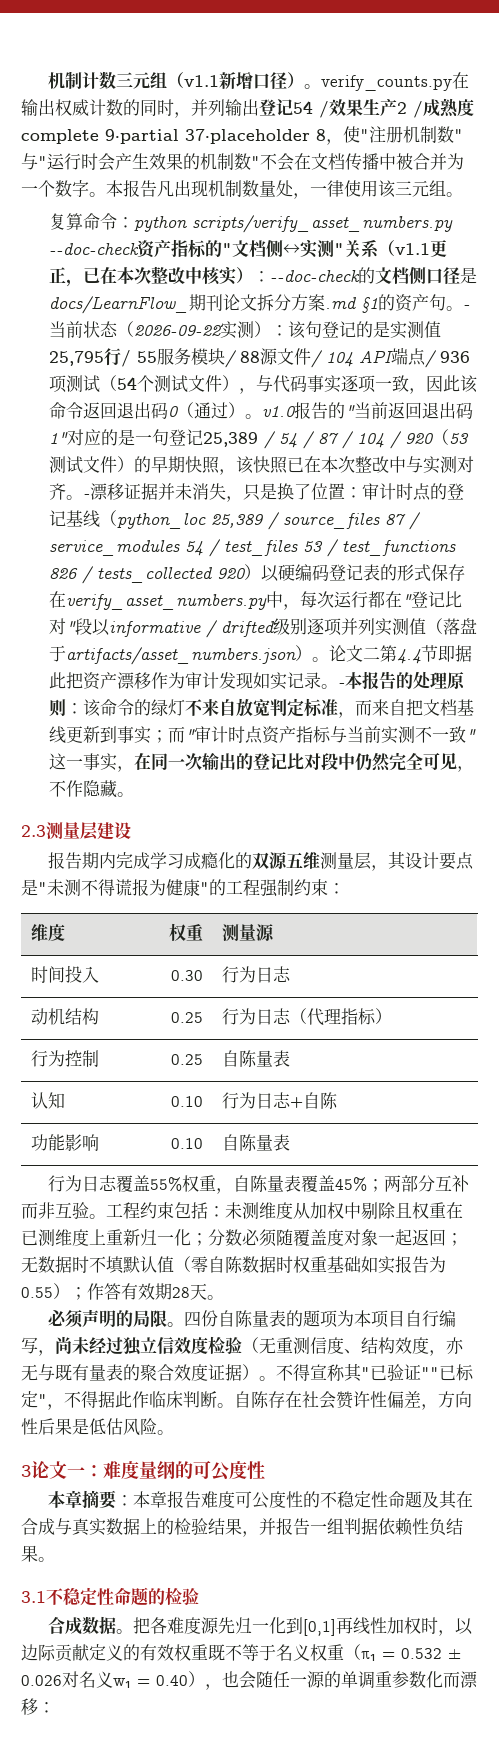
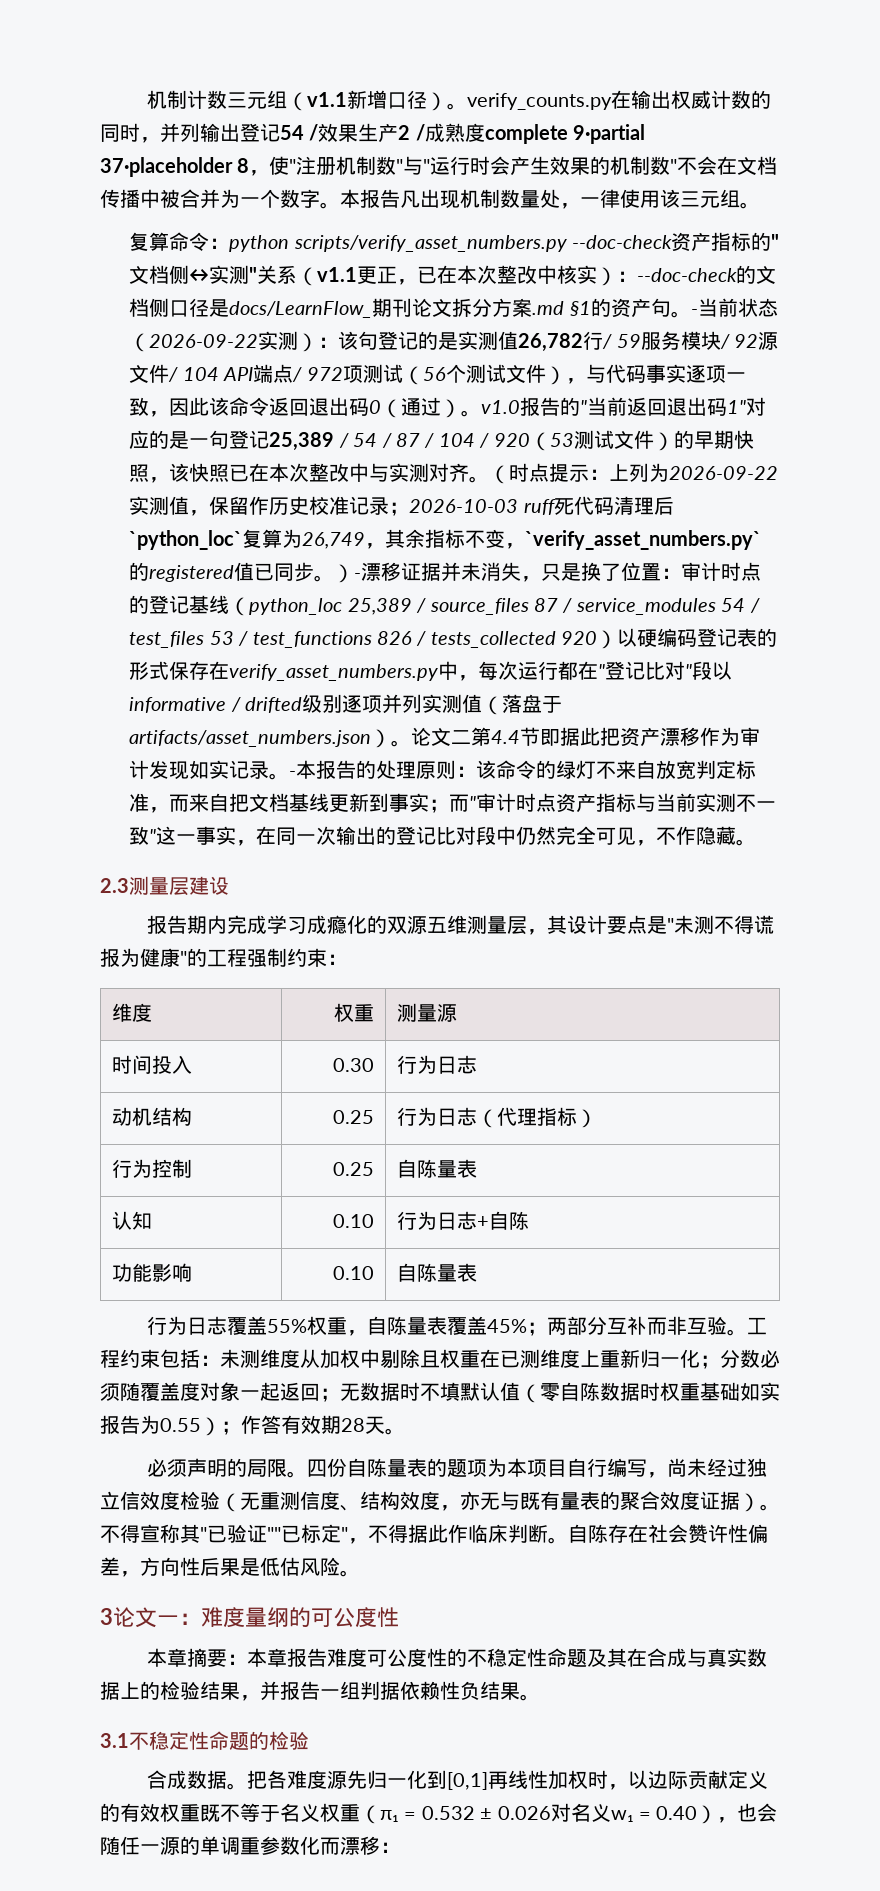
[49,348,158,367] 25,795行/ 55 -> [518,331,641,352] 26,782行/ 59
[240,351,261,363] 88 -> [734,334,759,348] 92
[440,351,471,363] 936 -> [306,367,343,381] 972
[117,377,138,390] 54 -> [422,367,446,381] 56
(84, 497) none -> [489,463,779,484] [129,496,674,516] [129,529,762,550] [129,562,355,583] （时点提示：上列为2026-09-22实测值，保留作历史校准记录；2026-10-03 ruff死代码清理后`python_loc`复算为26,749，其余指标不变，`verify_asset_numbers.py`的registered值已同步。）

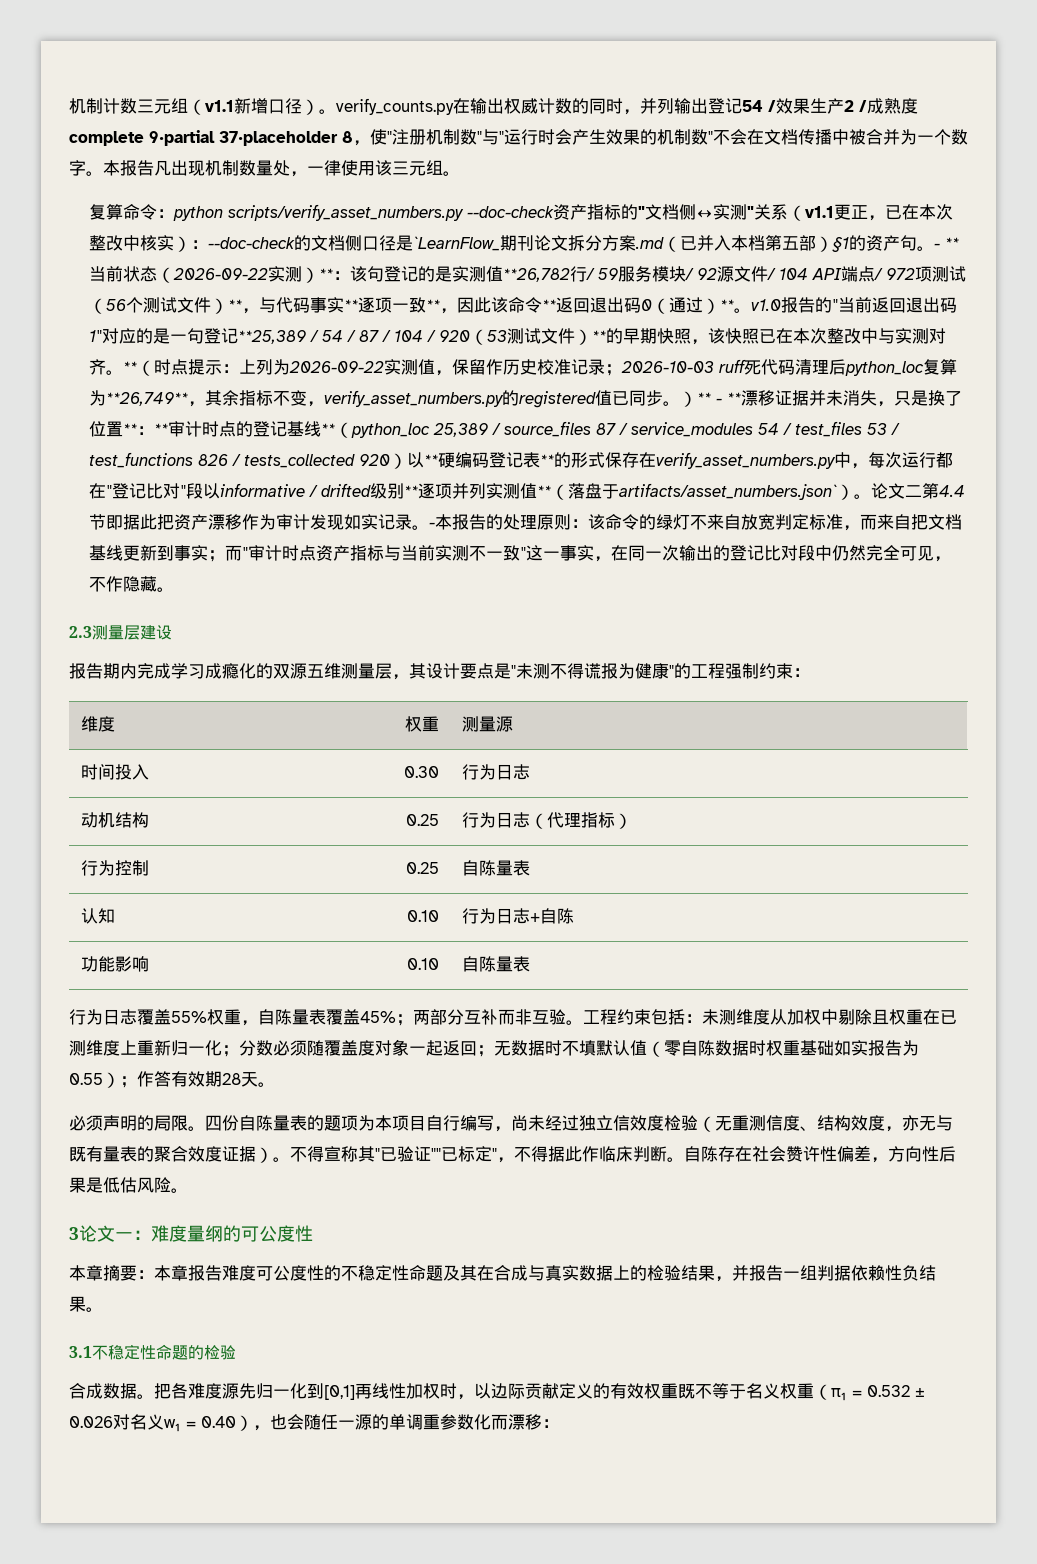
[229,301,373,318] docs/LearnFlow_ -> [413,236,501,251] `LearnFlow_
(565, 308) none -> [663,235,834,252] （已并入本档第五部）
(698, 312) none -> [945,237,960,249] **
(319, 342) none -> [319,268,334,280] **
[518,333,584,352] 26,782 -> [503,268,571,282] **26,782
(566, 375) none -> [228,299,243,311] **
(686, 373) none -> [344,299,359,311] **
(150, 406) none -> [426,299,441,311] **
(270, 406) none -> [542,299,557,311] **
(462, 408) none -> [720,299,735,311] **
[269,432,335,451] 25,389 -> [238,330,307,344] **25,389
(674, 441) none -> [592,330,607,342] **
(490, 479) none -> [123,361,138,373] **
[129,529,366,550] `python_loc`复算为26,749 -> [845,359,958,376] [89,390,189,406] python_loc复算为**26,749**
[525,530,762,550] `verify_asset_numbers.py` -> [324,390,505,407] verify_asset_numbers.py
[354,573,362,579] - -> [697,392,742,404] ** - **
[661,568,682,579] ： -> [123,423,169,435] **：**
(230, 604) none -> [321,423,336,435] **
(638, 637) none -> [424,454,439,466] **
(758, 637) none -> [540,454,555,466] **
(343, 703) none -> [404,485,419,497] **
(483, 703) none -> [537,485,552,497] **
[129,730,372,747] artifacts/asset_numbers.json -> [619,483,838,500] artifacts/asset_numbers.json`

